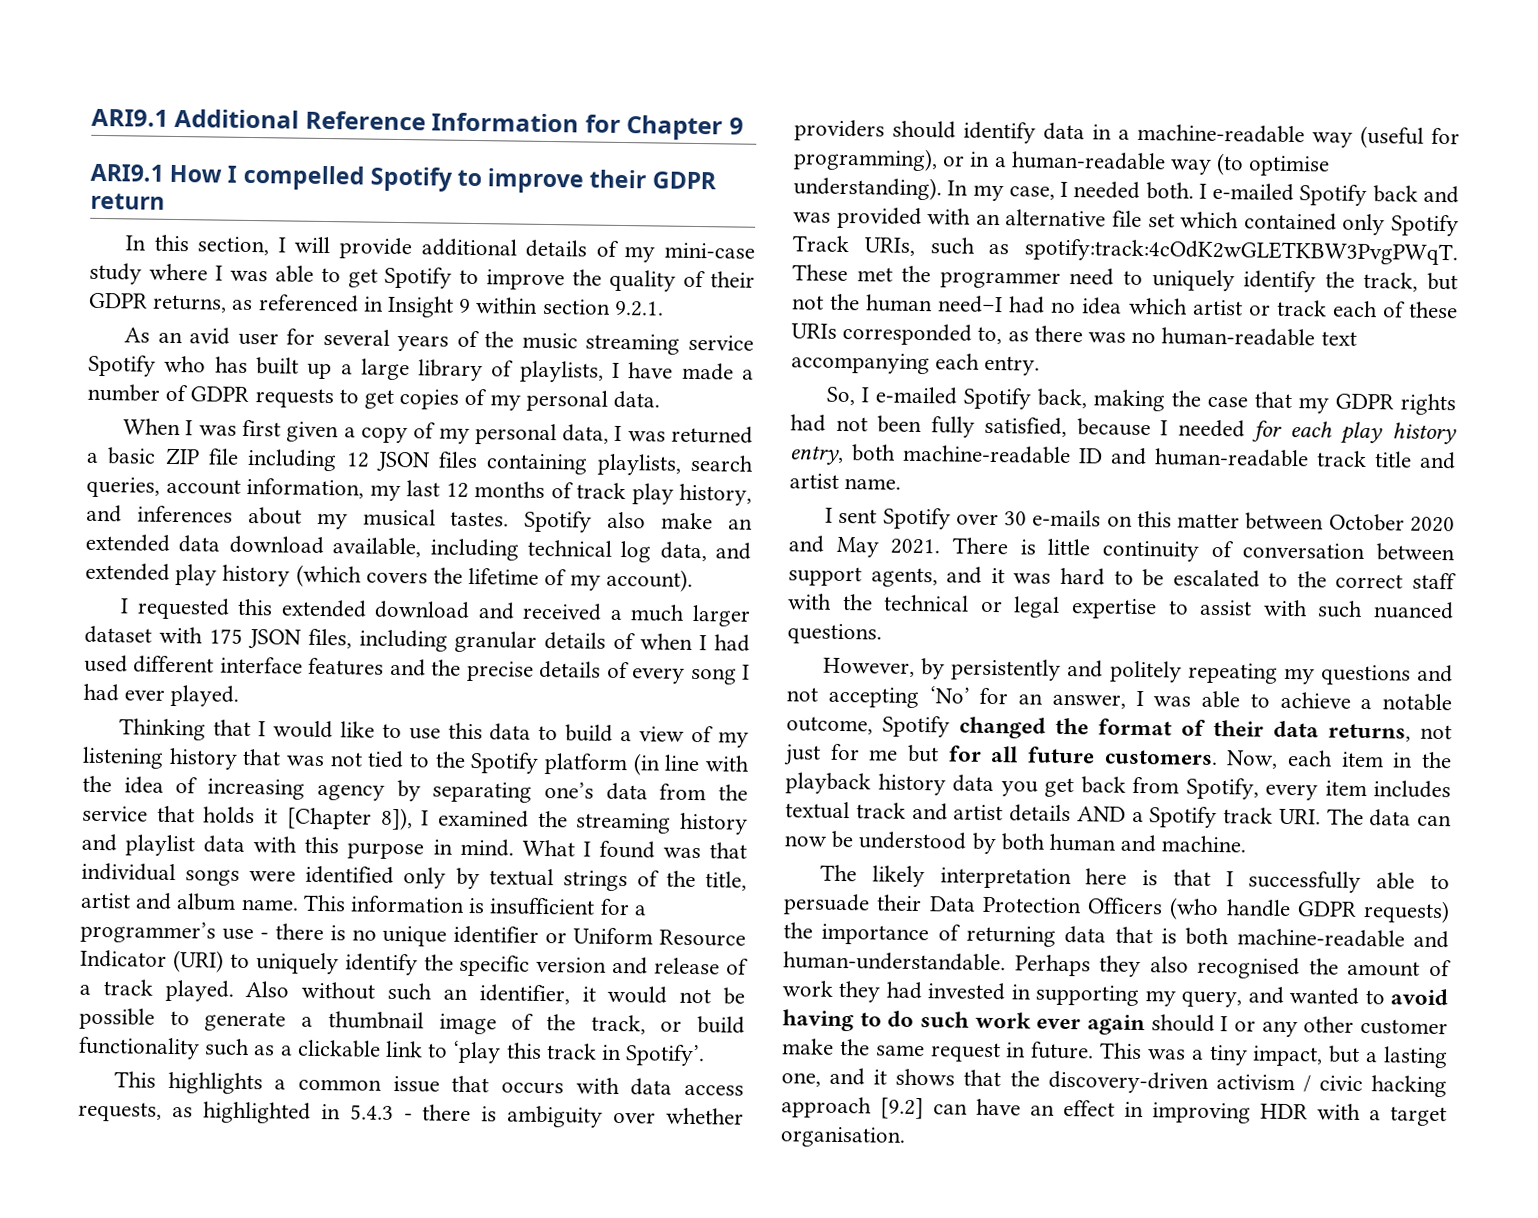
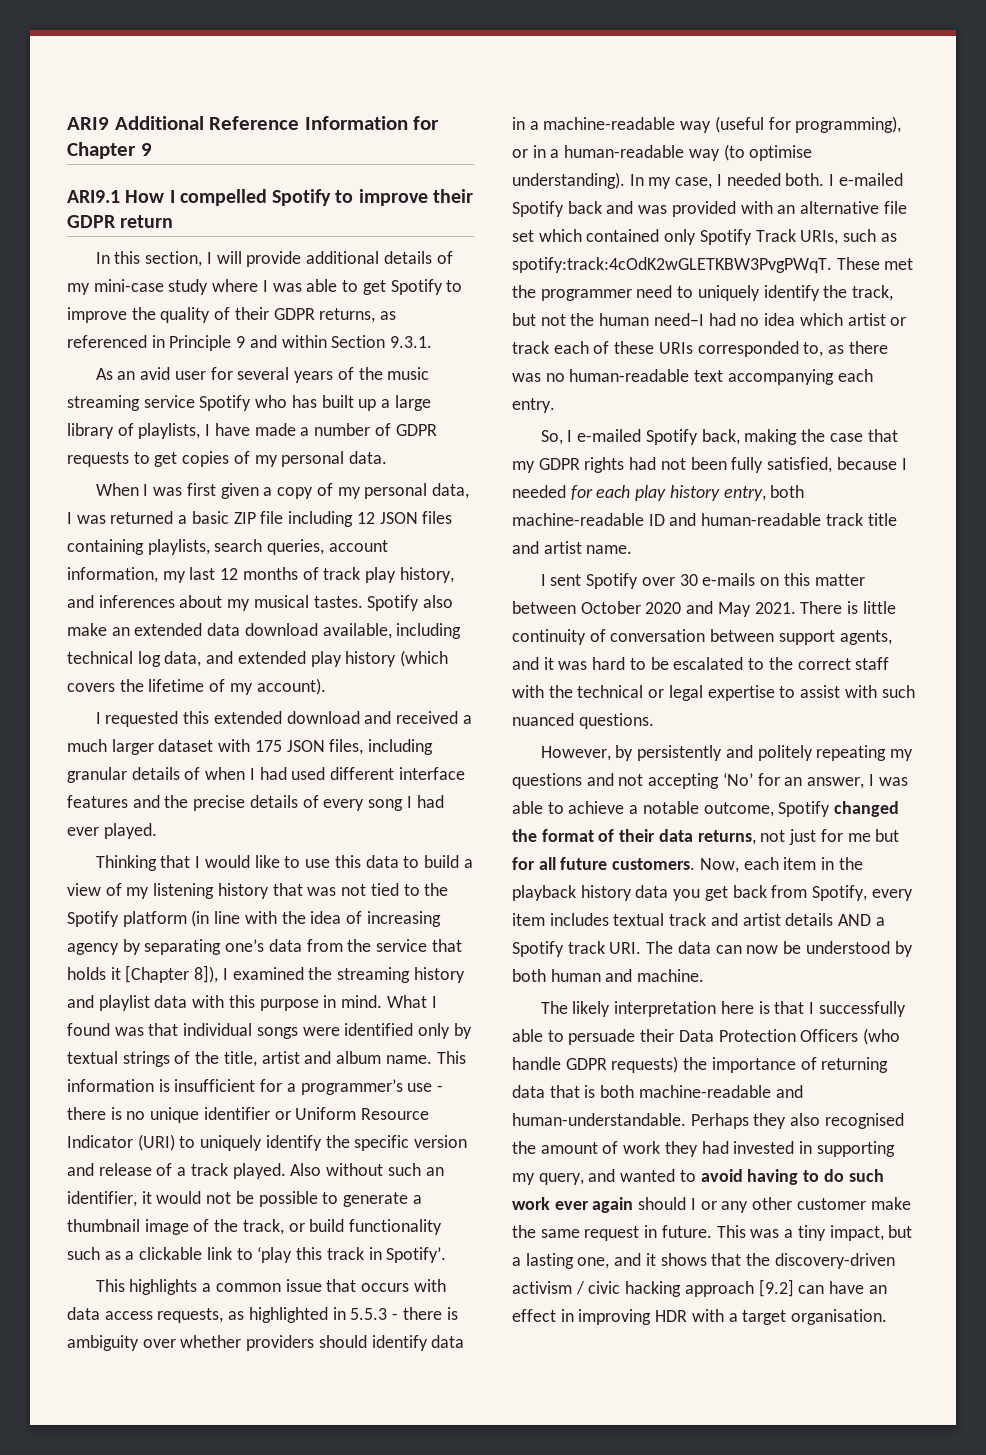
[91,108,169,127] ARI9.1 -> [67,117,109,130] ARI9
[387,295,664,318] Insight 9 within section 9.2.1. -> [169,335,433,351] Principle 9 and within Section 9.3.1.
[349,1104,394,1120] 5.4.3 -> [350,1308,388,1320] 5.5.3

